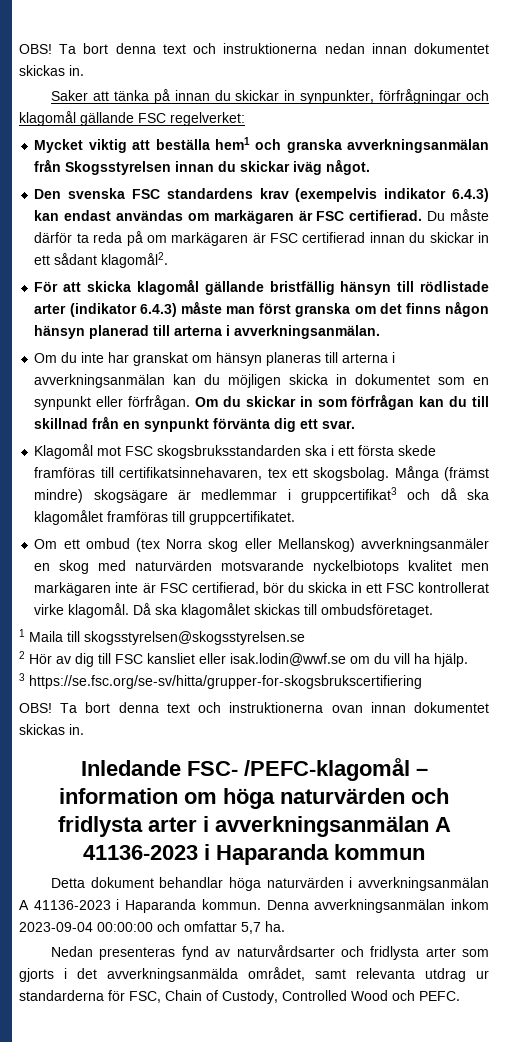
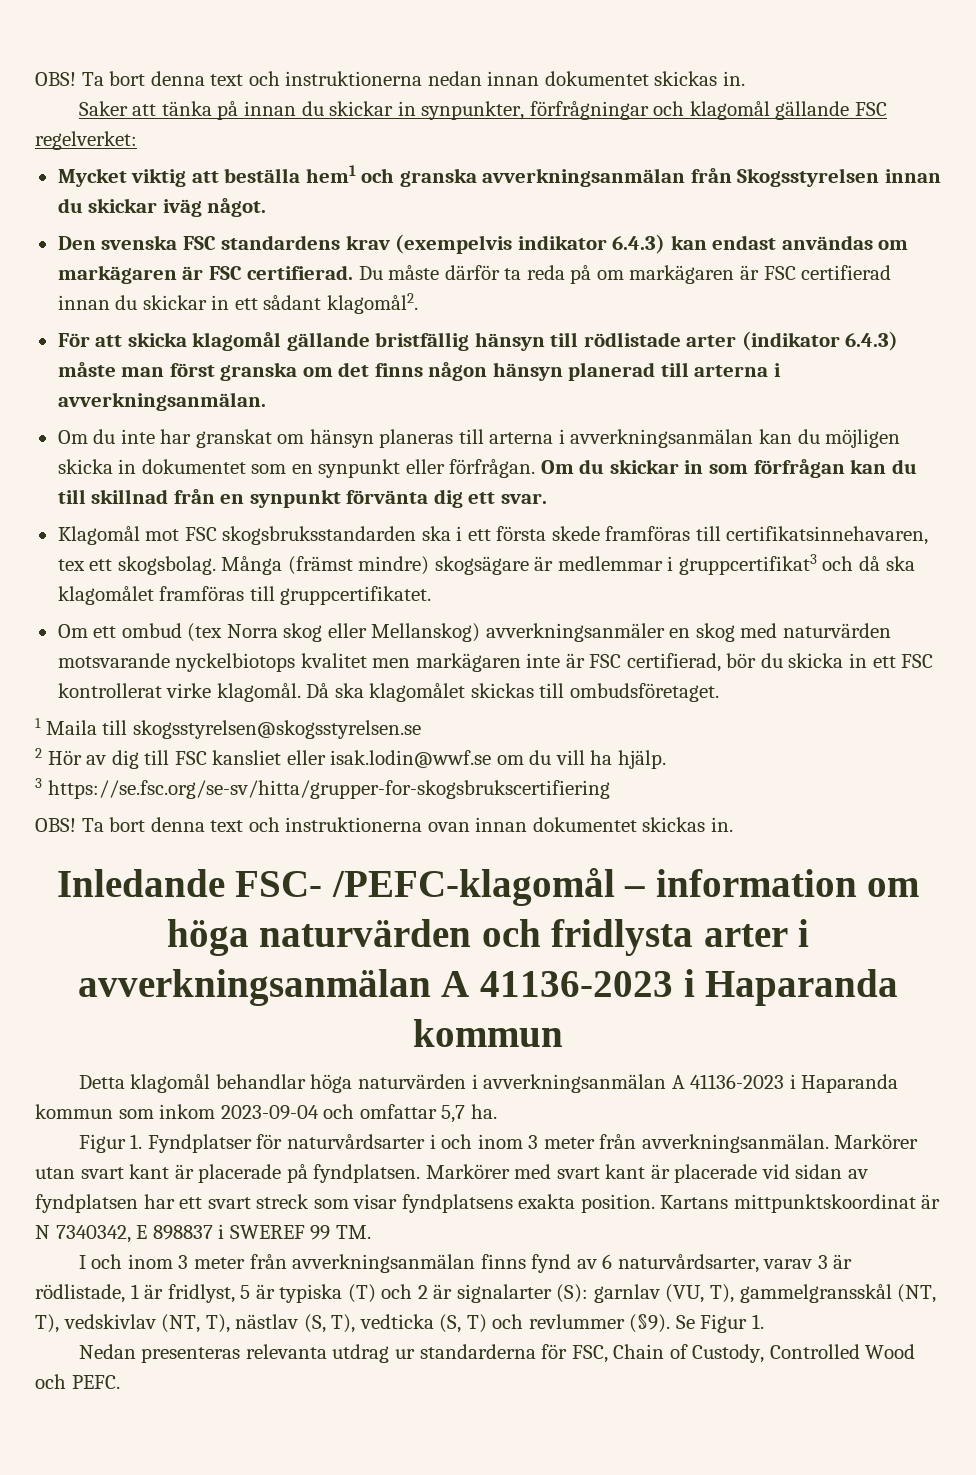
[90,877,154,888] dokument -> [130,1074,211,1093] klagomål
[201,899,446,913] kommun. Denna avverkningsanmälan -> [35,1104,154,1119] kommun som
[97,922,153,932] 00:00:00 -> (319, 1112) none
[51,945,489,960] [19,967,346,982] Nedan presenteras fynd av naturvårdsarter och fridlysta arter som gjorts i det avverkningsanmälda området, samt -> [78,1134,919,1153] [35,1164,869,1183] [35,1194,941,1213] [35,1224,371,1243] [78,1254,853,1273] [35,1284,937,1303] [35,1314,765,1333] [78,1344,241,1363] Figur 1. Fyndplatser för naturvårdsarter i och inom 3 meter från avverkningsanmälan. Markörer utan svart kant är placerade på fyndplatsen. Markörer med svart kant är placerade vid sidan av fyndplatsen har ett svart streck som visar fyndplatsens exakta position. Kartans mittpunktskoordinat är N 7340342, E 898837 i SWEREF 99 TM. // I och inom 3 meter från avverkningsanmälan finns fynd av 6 naturvårdsarter, varav 3 är rödlistade, 1 är fridlyst, 5 är typiska (T) och 2 är signalarter (S): garnlav (VU, T), gammelgransskål (NT, T), vedskivlav (NT, T), nästlav (S, T), vedticka (S, T) och revlummer (§9). Se Figur 1. // Nedan presenteras

